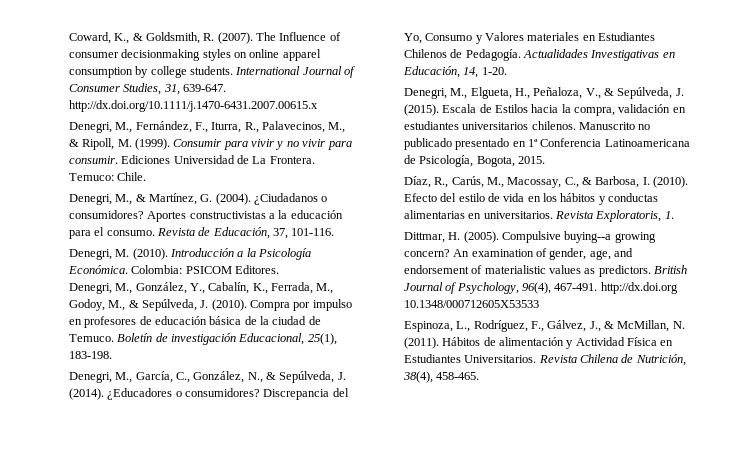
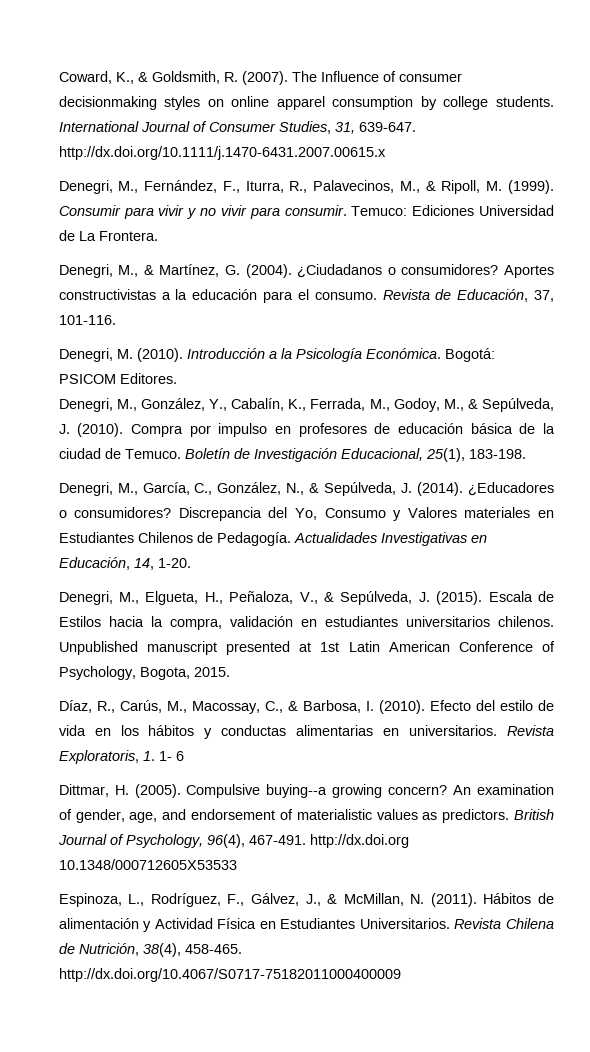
(118, 160) none -> [351,206,408,216] Temuco:
[68,172,147,181] Temuco: Chile. -> (158, 236) none
[131,265,183,274] Colombia: -> [444,348,495,362] Bogotá:
[170,333,236,345] investigación -> [253,448,337,462] Investigación
[578,122,651,130] [403,138,690,150] [403,155,474,167] Manuscrito no publicado presentado en 1ª Conferencia Latinoamericana de Psicología, -> [58,641,555,655] [58,666,136,680] Unpublished manuscript presented at 1st Latin American Conference of Psychology,
(674, 215) none -> [158,751,184,761] 1- 6
(480, 376) none -> [58,968,401,982] http://dx.doi.org/10.4067/S0717-75182011000400009

